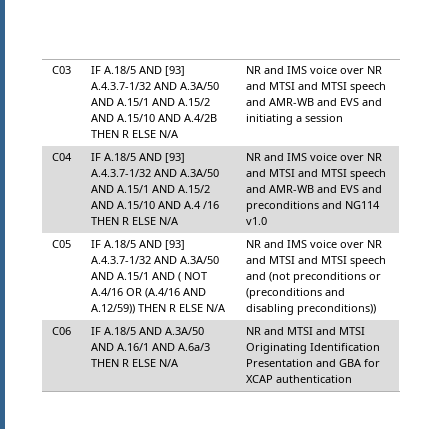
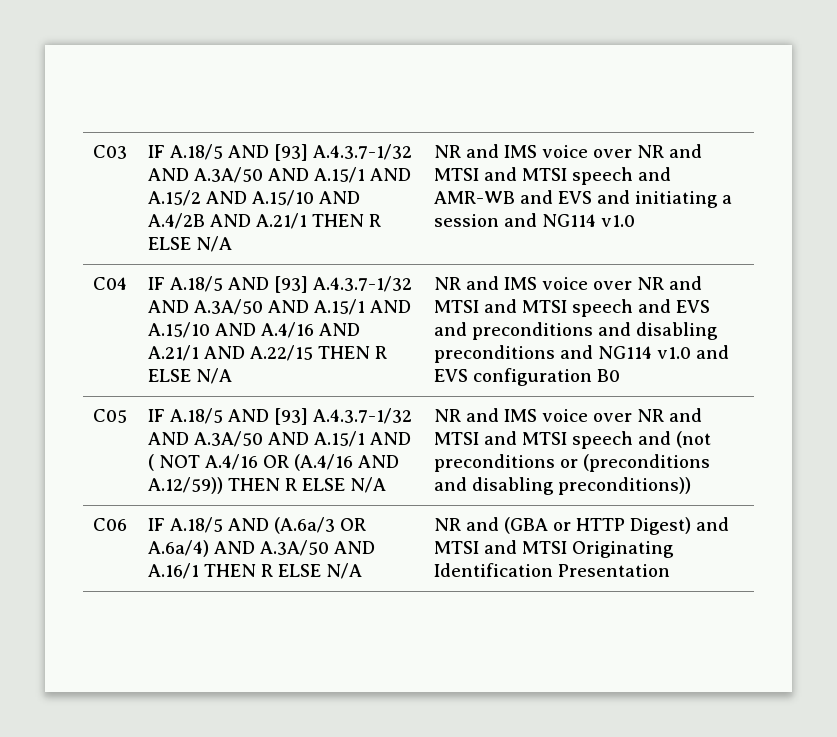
(217, 118) none -> [210,213,308,229] AND A.21/1
(343, 118) none -> [504,213,636,227] and NG114 v1.0
[177,185,210,193] [90,201,219,209] A.15/2 AND A.15/10 AND A.4 /16 -> [148,322,361,338] [148,345,314,361] A.15/10 AND A.4/16 AND A.21/1 AND A.22/15
[268,185,337,193] AMR-WB and -> (672, 306) none
[344,201,380,209] [245,217,267,225] NG114 v1.0 -> [636,322,719,340] [434,345,730,363] [434,368,621,386] disabling preconditions and NG114 v1.0 and EVS configuration B0
(162, 331) none -> [274,517,367,534] [148,540,256,557] (A.6a/3 OR A.6a/4) AND
[151,343,210,351] [90,359,179,367] [245,327,284,335] AND A.6a/3 THEN R ELSE N/A | NR and -> [204,563,363,579] [434,517,730,535] THEN R ELSE N/A | NR and (GBA or HTTP Digest) and
[315,359,380,367] [245,375,352,383] and GBA for XCAP authentication -> (671, 570) none

